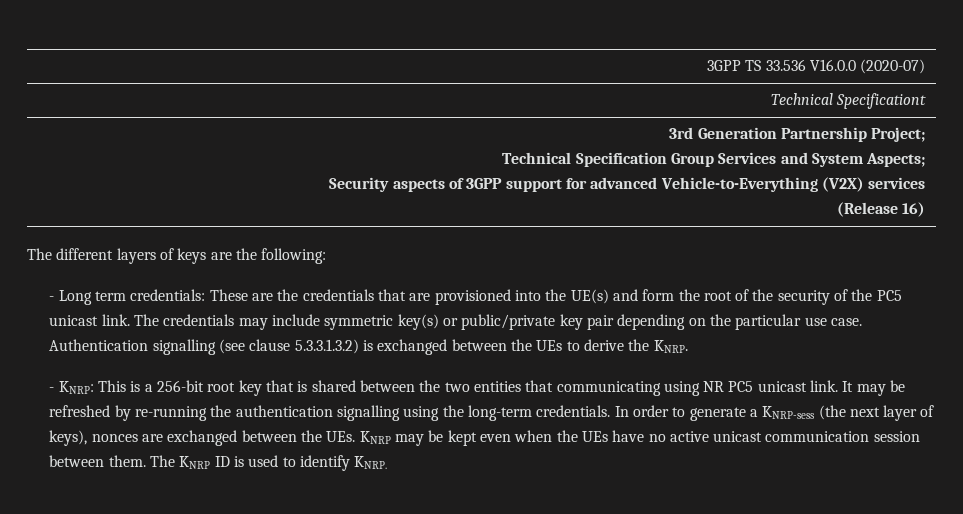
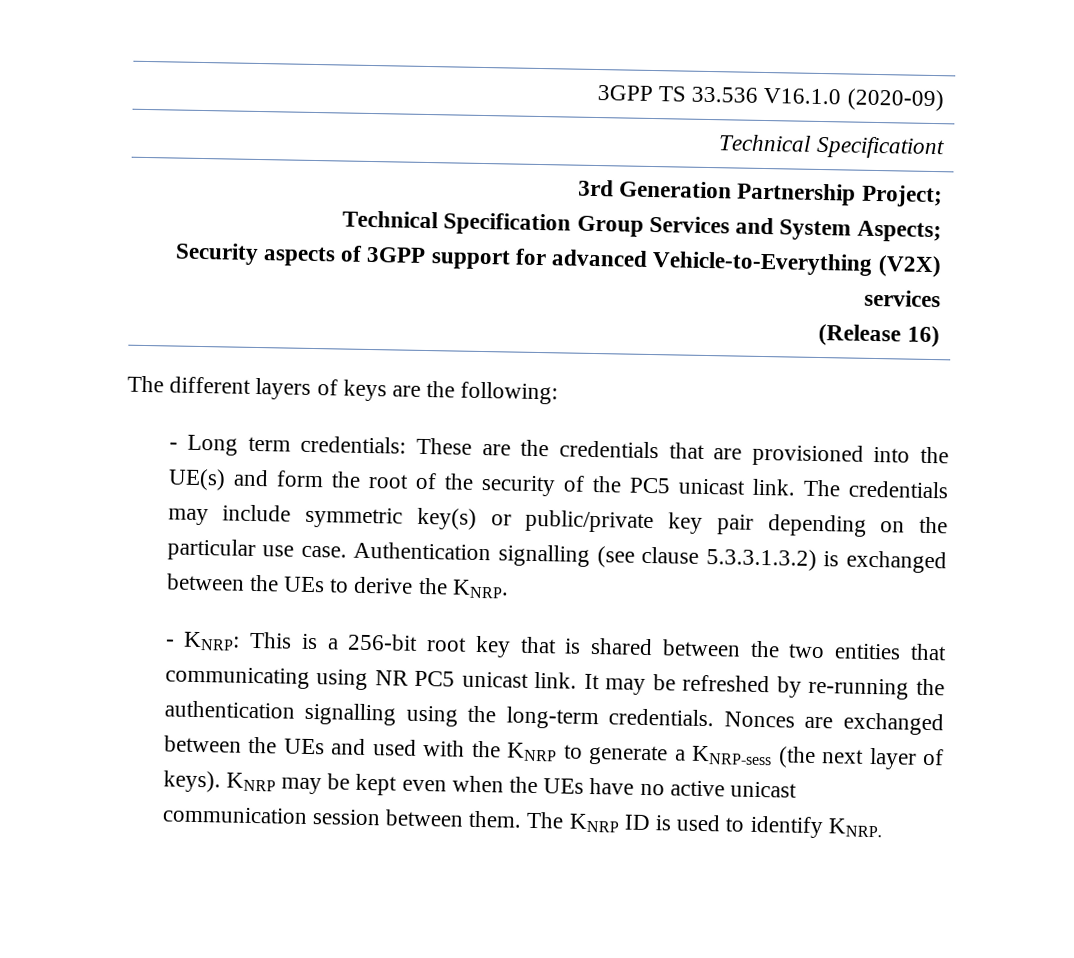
[809,59,926,74] V16.0.0 (2020-07) -> [763,87,944,112] V16.1.0 (2020-09)
[614,405,669,417] In order -> [723,711,945,736] [163,735,558,762] Nonces are exchanged between the UEs and used with the KNRP
[49,430,356,446] keys), nonces are exchanged between the UEs. -> [162,770,221,793] keys).

